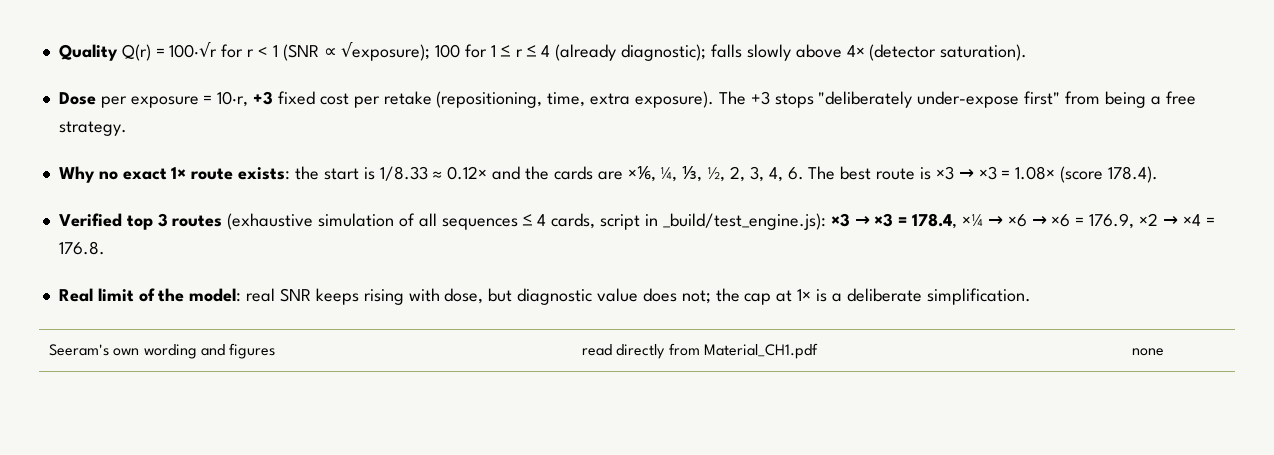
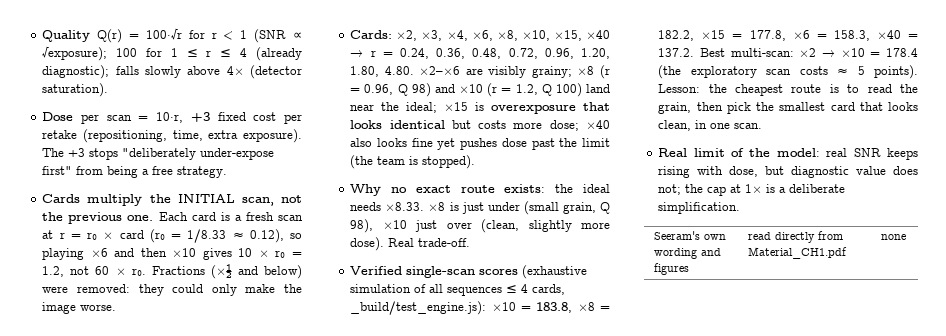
[130,96,199,108] exposure -> [106,115,132,121] scan
(127, 128) none -> [42,194,302,206] [42,212,303,224] [42,229,302,243] [42,248,302,260] [42,264,302,279] [42,284,302,296] [42,302,117,314] [350,30,610,41] [350,48,610,59] [350,65,610,79] [350,83,610,97] [350,102,610,114] [350,120,610,131] [350,138,610,150] [350,155,476,169] // Cards multiply the INITIAL scan, not the previous one. Each card is a fresh scan at r = r₀ × card (r₀ = 1/8.33 ≈ 0.12), so playing ×6 and then ×10 gives 10 × r₀ = 1.2, not 60 × r₀. Fractions (×½ and below) were removed: they could only make the image worse. // Cards: ×2, ×3, ×4, ×6, ×8, ×10, ×15, ×40 → r = 0.24, 0.36, 0.48, 0.72, 0.96, 1.20, 1.80, 4.80. ×2–×6 are visibly grainy; ×8 (r = 0.96, Q 98) and ×10 (r = 1.2, Q 100) land near the ideal; ×15 is overexposure that looks identical but costs more dose; ×40 also looks fine yet pushes dose past the limit (the team is stopped).
[171,167,187,179] 1× -> (451, 189) none
[323,166,1159,183] [58,213,223,230] start is 1/8.33 ≈ 0.12× and the cards are ×⅙, ¼, ⅓, ½, 2, 3, 4, 6. The best route is ×3 → ×3 = 1.08× (score 178.4). // Verified top 3 routes -> [583,184,610,193] [350,201,610,215] [350,219,610,233] [350,237,471,251] [350,266,519,278] ideal needs ×8.33. ×8 is just under (small grain, Q 98), ×10 just over (clean, slightly more dose). Real trade-off. // Verified single-scan scores
[600,213,1215,230] [58,241,105,255] script in _build/test_engine.js): ×3 → ×3 = 178.4, ×¼ → ×6 → ×6 = 176.9, ×2 → ×4 = 176.8. -> [350,301,610,315] [658,30,918,41] [658,48,918,57] [658,65,918,79] [658,84,918,96] [658,102,918,114] [658,120,763,131] _build/test_engine.js): ×10 = 183.8, ×8 = 182.2, ×15 = 177.8, ×6 = 158.3, ×40 = 137.2. Best multi-scan: ×2 → ×10 = 178.4 (the exploratory scan costs ≈ 5 points). Lesson: the cheapest route is to read the grain, then pick the smallest card that looks clean, in one scan.

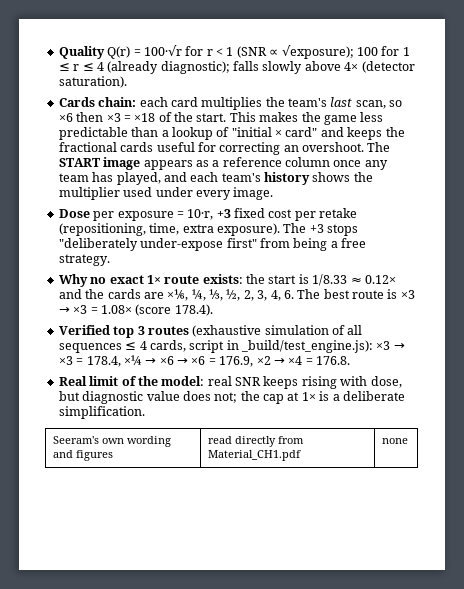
(109, 90) none -> [58,97,403,110] [58,112,384,125] [58,127,405,140] [58,142,391,155] [58,157,388,170] [58,172,373,185] [58,187,274,200] // Cards chain: each card multiplies the team's last scan, so ×6 then ×3 = ×18 of the start. This makes the game less predictable than a lookup of "initial × card" and keeps the fractional cards useful for correcting an overshoot. The START image appears as a reference column once any team has played, and each team's history shows the multiplier used under every image.
[106,115,132,121] scan -> [117,211,174,221] exposure
[42,194,302,206] [42,212,303,224] [42,229,302,243] [42,248,302,260] [42,264,302,279] [42,284,302,296] [42,302,117,314] [350,30,610,41] [350,48,610,59] [350,65,610,79] [350,83,610,97] [350,102,610,114] [350,120,610,131] [350,138,610,150] [350,155,476,169] // Cards multiply the INITIAL scan, not the previous one. Each card is a fresh scan at r = r₀ × card (r₀ = 1/8.33 ≈ 0.12), so playing ×6 and then ×10 gives 10 × r₀ = 1.2, not 60 × r₀. Fractions (×½ and below) were removed: they could only make the image worse. // Cards: ×2, ×3, ×4, ×6, ×8, ×10, ×15, ×40 → r = 0.24, 0.36, 0.48, 0.72, 0.96, 1.20, 1.80, 4.80. ×2–×6 are visibly grainy; ×8 (r = 0.96, Q 98) and ×10 (r = 1.2, Q 100) land near the ideal; ×15 is overexposure that looks identical but costs more dose; ×40 also looks fine yet pushes dose past the limit (the team is stopped). -> (110, 260) none
(451, 189) none -> [146,275,161,284] 1×
[583,184,610,193] [350,201,610,215] [350,219,610,233] [350,237,471,251] [350,266,519,278] ideal needs ×8.33. ×8 is just under (small grain, Q 98), ×10 just over (clean, slightly more dose). Real trade-off. // Verified single-scan scores -> [268,274,396,286] [58,289,415,301] [58,304,213,316] [58,325,189,338] start is 1/8.33 ≈ 0.12× and the cards are ×⅙, ¼, ⅓, ½, 2, 3, 4, 6. The best route is ×3 → ×3 = 1.08× (score 178.4). // Verified top 3 routes
[350,301,610,315] [658,30,918,41] [658,48,918,57] [658,65,918,79] [658,84,918,96] [658,102,918,114] [658,120,763,131] _build/test_engine.js): ×10 = 183.8, ×8 = 182.2, ×15 = 177.8, ×6 = 158.3, ×40 = 137.2. Best multi-scan: ×2 → ×10 = 178.4 (the exploratory scan costs ≈ 5 points). Lesson: the cheapest route is to read the grain, then pick the smallest card that looks clean, in one scan. -> [189,340,405,353] [58,355,350,367] script in _build/test_engine.js): ×3 → ×3 = 178.4, ×¼ → ×6 → ×6 = 176.9, ×2 → ×4 = 176.8.

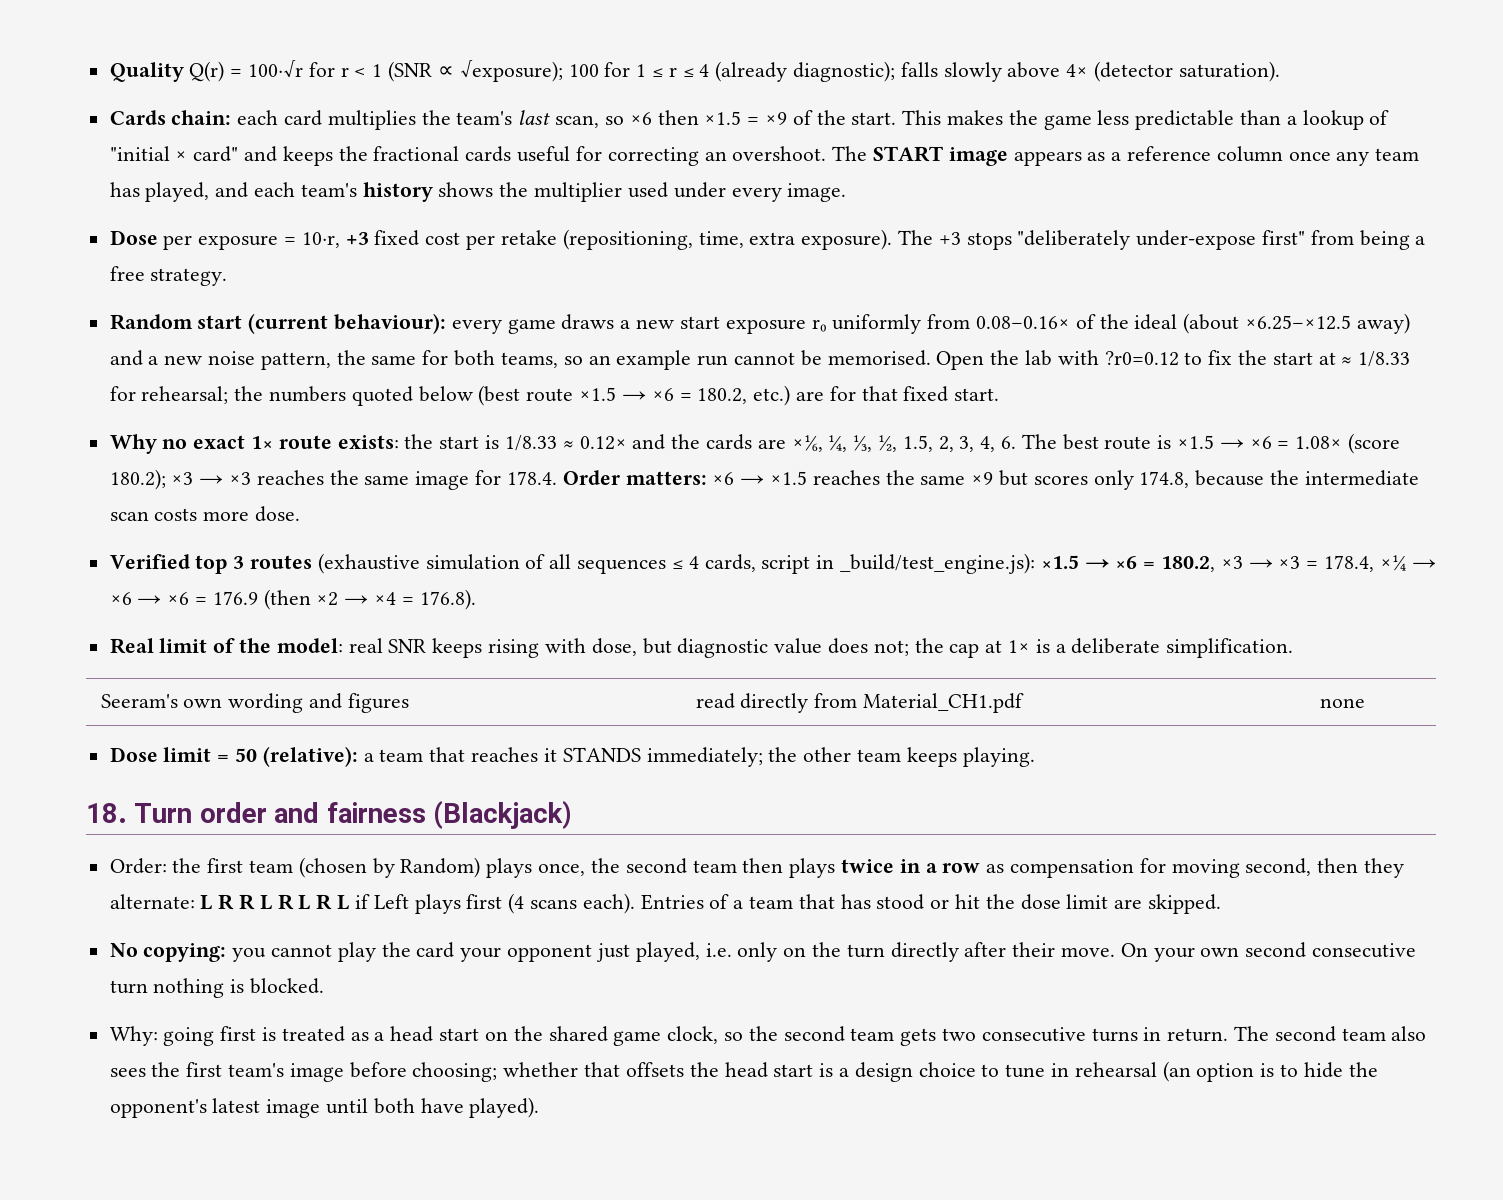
[106,113,156,122] ×3 = ×18 -> [704,111,787,125] ×1.5 = ×9
(110, 260) none -> [109,313,1410,334] [109,350,1411,370] [109,385,1000,406] // Random start (current behaviour): every game draws a new start exposure r₀ uniformly from 0.08–0.16× of the ideal (about ×6.25–×12.5 away) and a new noise pattern, the same for both teams, so an example run cannot be memorised. Open the lab with ?r0=0.12 to fix the start at ≈ 1/8.33 for rehearsal; the numbers quoted below (best route ×1.5 → ×6 = 180.2, etc.) are for that fixed start.
(241, 295) none -> [902,435,933,452] 1.5,
[400,290,415,299] [58,304,213,316] ×3 → ×3 = 1.08× (score 178.4). -> [1176,433,1401,454] [109,469,1419,490] [109,506,301,522] ×1.5 → ×6 = 1.08× (score 180.2); ×3 → ×3 reaches the same image for 178.4. Order matters: ×6 → ×1.5 reaches the same ×9 but scores only 174.8, because the intermediate scan costs more dose.
(373, 346) none -> [1040,555,1215,572] ×1.5 → ×6 = 180.2,
[219,356,254,367] 176.9, -> [212,589,311,610] 176.9 (then
[316,356,350,365] 176.8. -> [419,589,476,610] 176.8).
(409, 441) none -> [109,746,1035,767] [86,800,573,829] [109,857,1404,878] [109,893,1221,914] [109,942,1416,962] [109,978,325,998] [109,1026,1427,1046] [109,1061,1378,1082] [109,1097,540,1118] // Dose limit = 50 (relative): a team that reaches it STANDS immediately; the other team keeps playing. // 18. Turn order and fairness (Blackjack) // Order: the first team (chosen by Random) plays once, the second team then plays twice in a row as compensation for moving second, then they alternate: L R R L R L R L if Left plays first (4 scans each). Entries of a team that has stood or hit the dose limit are skipped. // No copying: you cannot play the card your opponent just played, i.e. only on the turn directly after their move. On your own second consecutive turn nothing is blocked. // Why: going first is treated as a head start on the shared game clock, so the second team gets two consecutive turns in return. The second team also sees the first team's image before choosing; whether that offsets the head start is a design choice to tune in rehearsal (an option is to hide the opponent's latest image until both have played).

